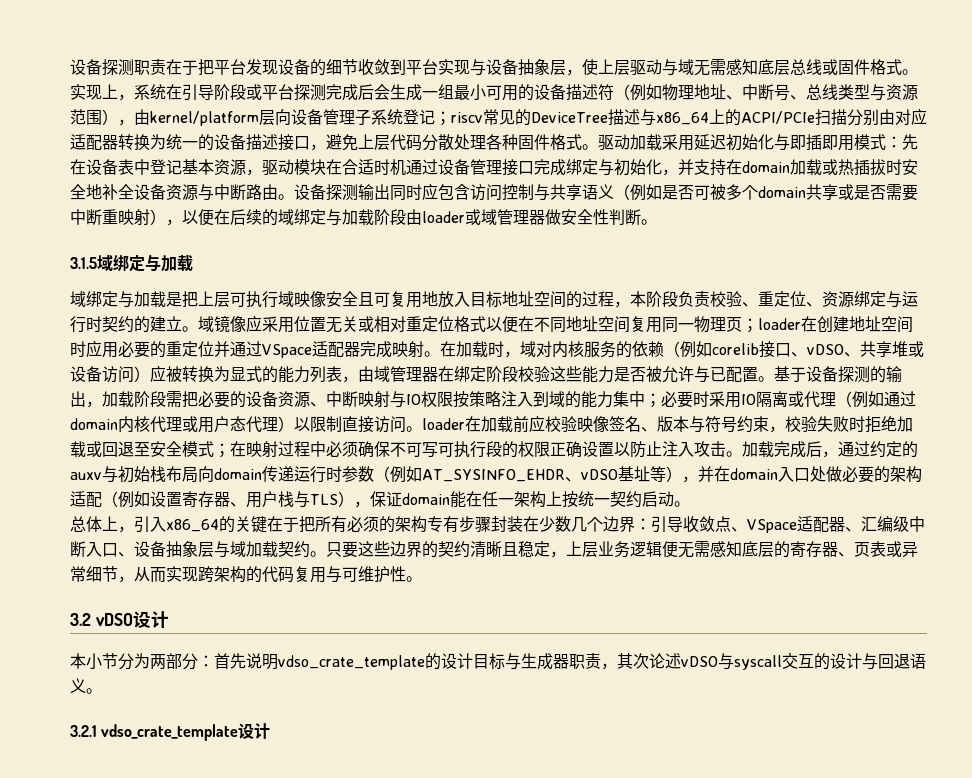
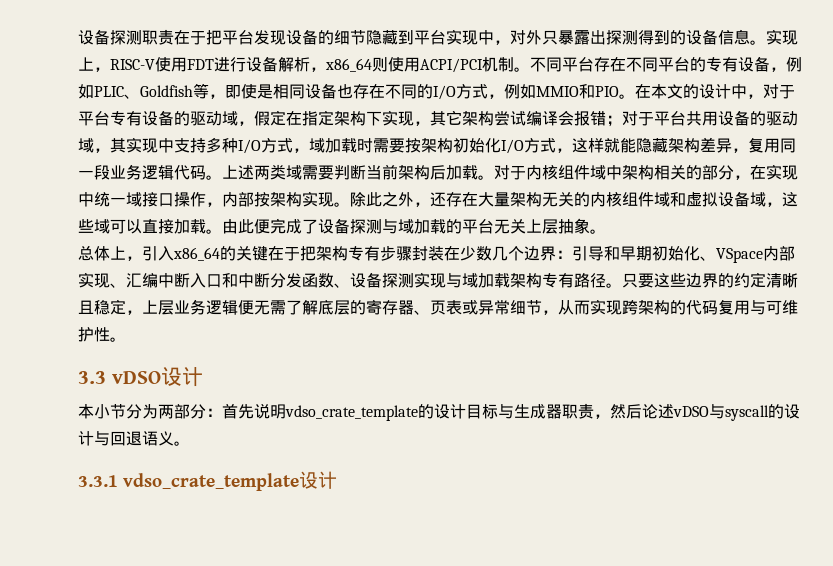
[358,59,390,76] 收敛 -> [366,30,398,45] 隐藏
[470,59,918,76] [70,84,918,101] [70,108,927,126] [70,134,918,151] [70,159,918,176] [70,183,918,201] [70,209,657,226] [70,254,193,272] [70,291,918,308] [70,315,913,333] [70,340,924,358] [70,365,902,383] [70,391,916,408] [70,415,913,433] [70,441,918,458] [70,466,922,483] [70,491,674,508] 与设备抽象层，使上层驱动与域无需感知底层总线或固件格式。实现上，系统在引导阶段或平台探测完成后会生成一组最小可用的设备描述符（例如物理地址、中断号、总线类型与资源范围），由kernel/platform层向设备管理子系统登记；riscv常见的DeviceTree描述与x86_64上的ACPI/PCIe扫描分别由对应适配器转换为统一的设备描述接口，避免上层代码分散处理各种固件格式。驱动加载采用延迟初始化与即插即用模式：先在设备表中登记基本资源，驱动模块在合适时机通过设备管理接口完成绑定与初始化，并支持在domain加载或热插拔时安全地补全设备资源与中断路由。设备探测输出同时应包含访问控制与共享语义（例如是否可被多个domain共享或是否需要中断重映射），以便在后续的域绑定与加载阶段由loader或域管理器做安全性判断。 // 3.1.5域绑定与加载 // 域绑定与加载是把上层可执行域映像安全且可复用地放入目标地址空间的过程，本阶段负责校验、重定位、资源绑定与运行时契约的建立。域镜像应采用位置无关或相对重定位格式以便在不同地址空间复用同一物理页；loader在创建地址空间时应用必要的重定位并通过VSpace适配器完成映射。在加载时，域对内核服务的依赖（例如corelib接口、vDSO、共享堆或设备访问）应被转换为显式的能力列表，由域管理器在绑定阶段校验这些能力是否被允许与已配置。基于设备探测的输出，加载阶段需把必要的设备资源、中断映射与IO权限按策略注入到域的能力集中；必要时采用IO隔离或代理（例如通过domain内核代理或用户态代理）以限制直接访问。loader在加载前应校验映像签名、版本与符号约束，校验失败时拒绝加载或回退至安全模式；在映射过程中必须确保不可写可执行段的权限正确设置以防止注入攻击。加载完成后，通过约定的auxv与初始栈布局向domain传递运行时参数（例如AT_SYSINFO_EHDR、vDSO基址等），并在domain入口处做必要的架构适配（例如设置寄存器、用户栈与TLS），保证domain能在任一架构上按统一契约启动 -> [478,29,798,45] [78,56,802,73] [78,83,795,100] [78,110,798,127] [78,137,796,154] [78,164,798,180] [78,191,798,207] [78,218,590,234] 中，对外只暴露出探测得到的设备信息。实现上，RISC-V使用FDT进行设备解析，x86_64则使用ACPI/PCI机制。不同平台存在不同平台的专有设备，例如PLIC、Goldfish等，即使是相同设备也存在不同的I/O方式，例如MMIO和PIO。在本文的设计中，对于平台专有设备的驱动域，假定在指定架构下实现，其它架构尝试编译会报错；对于平台共用设备的驱动域，其实现中支持多种I/O方式，域加载时需要按架构初始化I/O方式，这样就能隐藏架构差异，复用同一段业务逻辑代码。上述两类域需要判断当前架构后加载。对于内核组件域中架构相关的部分，在实现中统一域接口操作，内部按架构实现。除此之外，还存在大量架构无关的内核组件域和虚拟设备域，这些域可以直接加载。由此便完成了设备探测与域加载的平台无关上层抽象
[315,516,395,533] 所有必须的 -> (316, 253) none
[683,516,925,533] [70,541,310,558] 收敛点、VSpace适配器、汇编级中断入口、设备抽象层与域加载契约 -> [604,246,795,263] [78,272,606,288] 和早期初始化、VSpace内部实现、汇编中断入口和中断分发函数、设备探测实现与域加载架构专有路径
[438,541,470,558] 契约 -> [734,272,766,288] 约定
[710,541,742,557] 感知 -> [286,300,318,315] 了解
[70,613,91,626] 3.2 -> [78,371,106,384] 3.3
[617,653,649,669] 其次 -> [610,404,642,419] 然后
[782,653,814,669] 交互 -> (769, 413) none
[70,725,97,737] 3.2.1 -> [78,475,118,487] 3.3.1

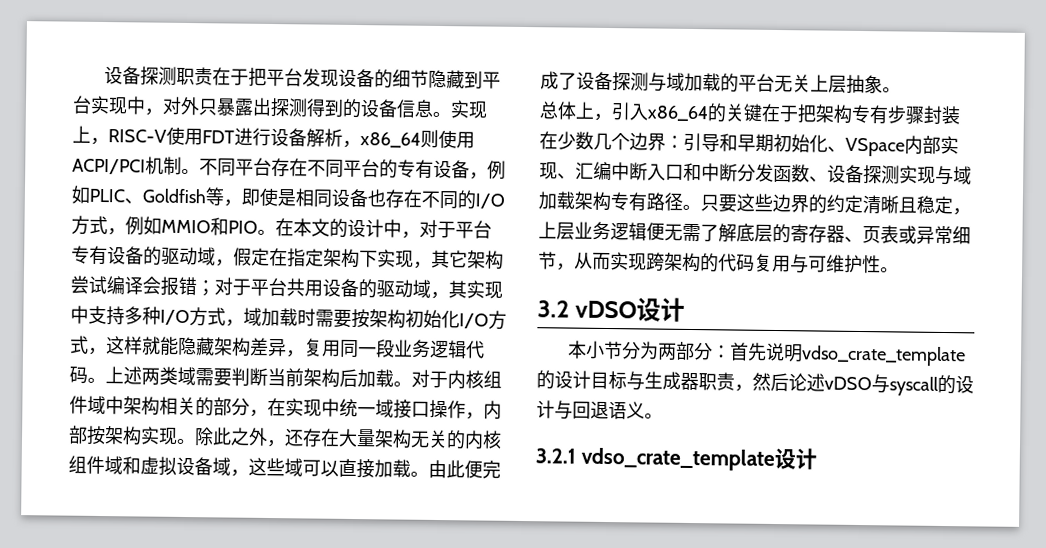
[78,371,106,384] 3.3 -> [537,300,570,318] 3.2
[78,475,118,487] 3.3.1 -> [535,448,576,464] 3.2.1

